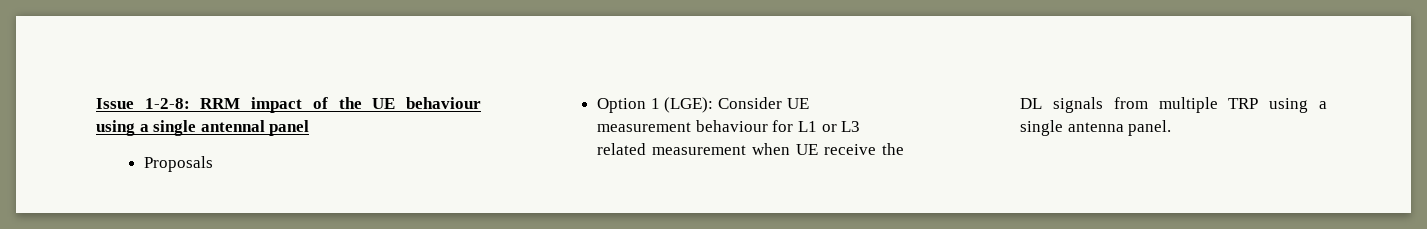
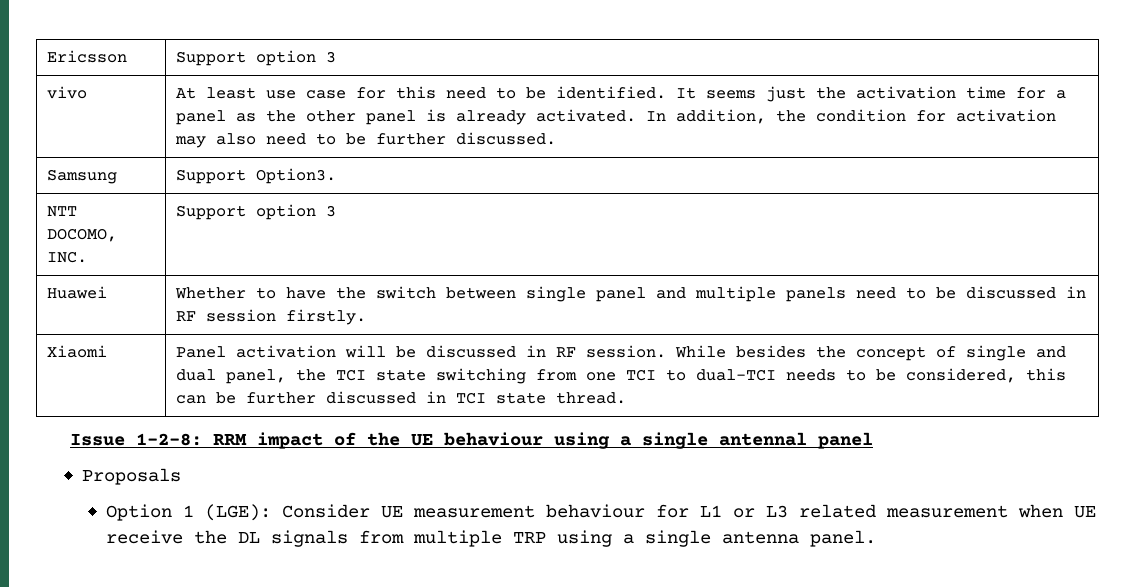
(96, 103) none -> [47,50,128,63] [176,50,337,66] [47,86,88,99] [176,86,1067,102] [176,109,1057,125] [175,132,557,148] [47,169,118,184] [176,168,337,184] [47,206,78,217] [47,228,118,242] [47,251,88,263] [176,204,337,220] [47,286,108,299] [175,286,1087,302] [176,309,367,325] [47,345,108,358] [176,345,1067,361] [176,368,1067,384] [176,391,627,404] Ericsson | Support option 3 // vivo | At least use case for this need to be identified. It seems just the activation time for a panel as the other panel is already activated. In addition, the condition for activation may also need to be further discussed. // Samsung | Support Option3. // NTT DOCOMO, INC. | Support option 3 // Huawei | Whether to have the switch between single panel and multiple panels need to be discussed in RF session firstly. // Xiaomi | Panel activation will be discussed in RF session. While besides the concept of single and dual panel, the TCI state switching from one TCI to dual-TCI needs to be considered, this can be further discussed in TCI state thread. //

